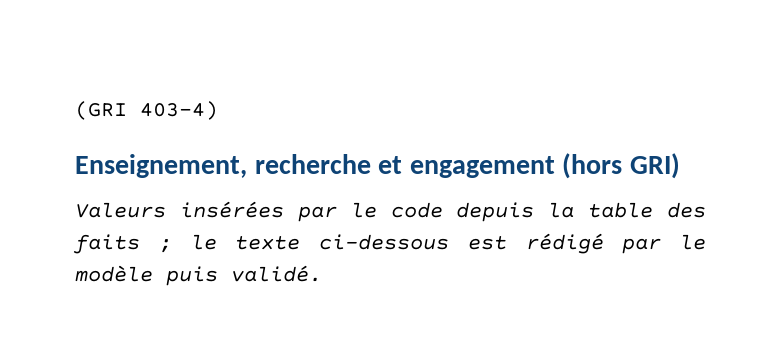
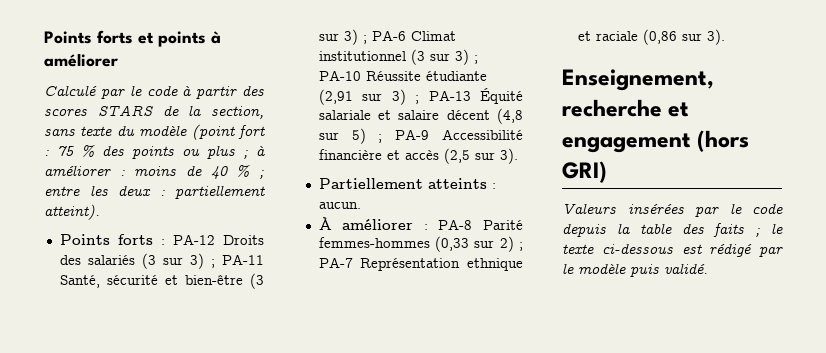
[75,101,218,120] (GRI 403-4) -> [44,30,221,47] [44,53,118,67] [44,85,264,99] [44,105,264,119] [44,124,265,140] [44,145,265,159] [44,165,264,179] [44,185,265,199] [44,204,100,220] [59,234,264,245] [59,253,264,269] [59,273,264,289] [318,29,456,45] [318,49,478,65] [318,70,487,81] [318,88,523,105] [318,108,523,124] [318,128,523,144] [318,148,518,164] [318,178,496,189] [318,202,361,209] [318,216,523,230] [318,236,523,252] [318,257,523,271] [577,29,725,45] Points forts et points à améliorer // Calculé par le code à partir des scores STARS de la section, sans texte du modèle (point fort : 75 % des points ou plus ; à améliorer : moins de 40 % ; entre les deux : partiellement atteint). // Points forts : PA-12 Droits des salariés (3 sur 3) ; PA-11 Santé, sécurité et bien-être (3 sur 3) ; PA-6 Climat institutionnel (3 sur 3) ; PA-10 Réussite étudiante (2,91 sur 3) ; PA-13 Équité salariale et salaire décent (4,8 sur 5) ; PA-9 Accessibilité financière et accès (2,5 sur 3). // Partiellement atteints : aucun. // À améliorer : PA-8 Parité femmes-hommes (0,33 sur 2) ; PA-7 Représentation ethnique et raciale (0,86 sur 3).

